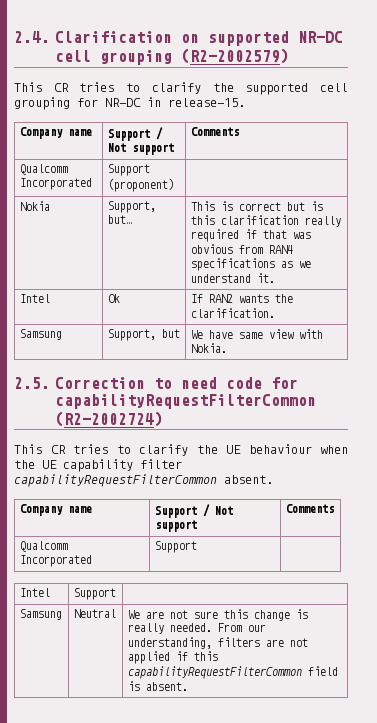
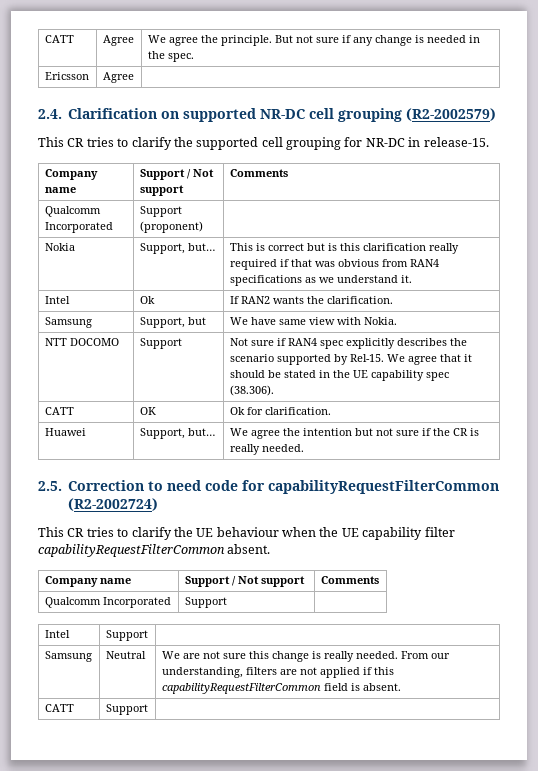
(14, 37) none -> [44,35,74,43] [102,35,134,46] [147,35,480,46] [147,51,194,62] [44,72,89,80] [102,72,134,83] CATT | Agree | We agree the principle. But not sure if any change is needed in the spec. // Ericsson | Agree | //
(227, 348) none -> [44,338,119,346] [139,338,182,349] [229,338,467,349] [229,354,472,365] [229,370,449,381] [229,385,274,396] [44,407,74,415] [139,407,156,415] [229,407,331,415] [44,428,86,436] [139,428,215,439] [229,428,479,439] [229,444,304,455] // NTT DOCOMO | Support | Not sure if RAN4 spec explicitly describes the scenario supported by Rel-15. We agree that it should be stated in the UE capability spec (38.306). // CATT | OK | Ok for clarification. // Huawei | Support, but… | We agree the intention but not sure if the CR is really needed.
(188, 686) none -> [44,704,74,712] [105,704,148,715] // CATT | Support |

